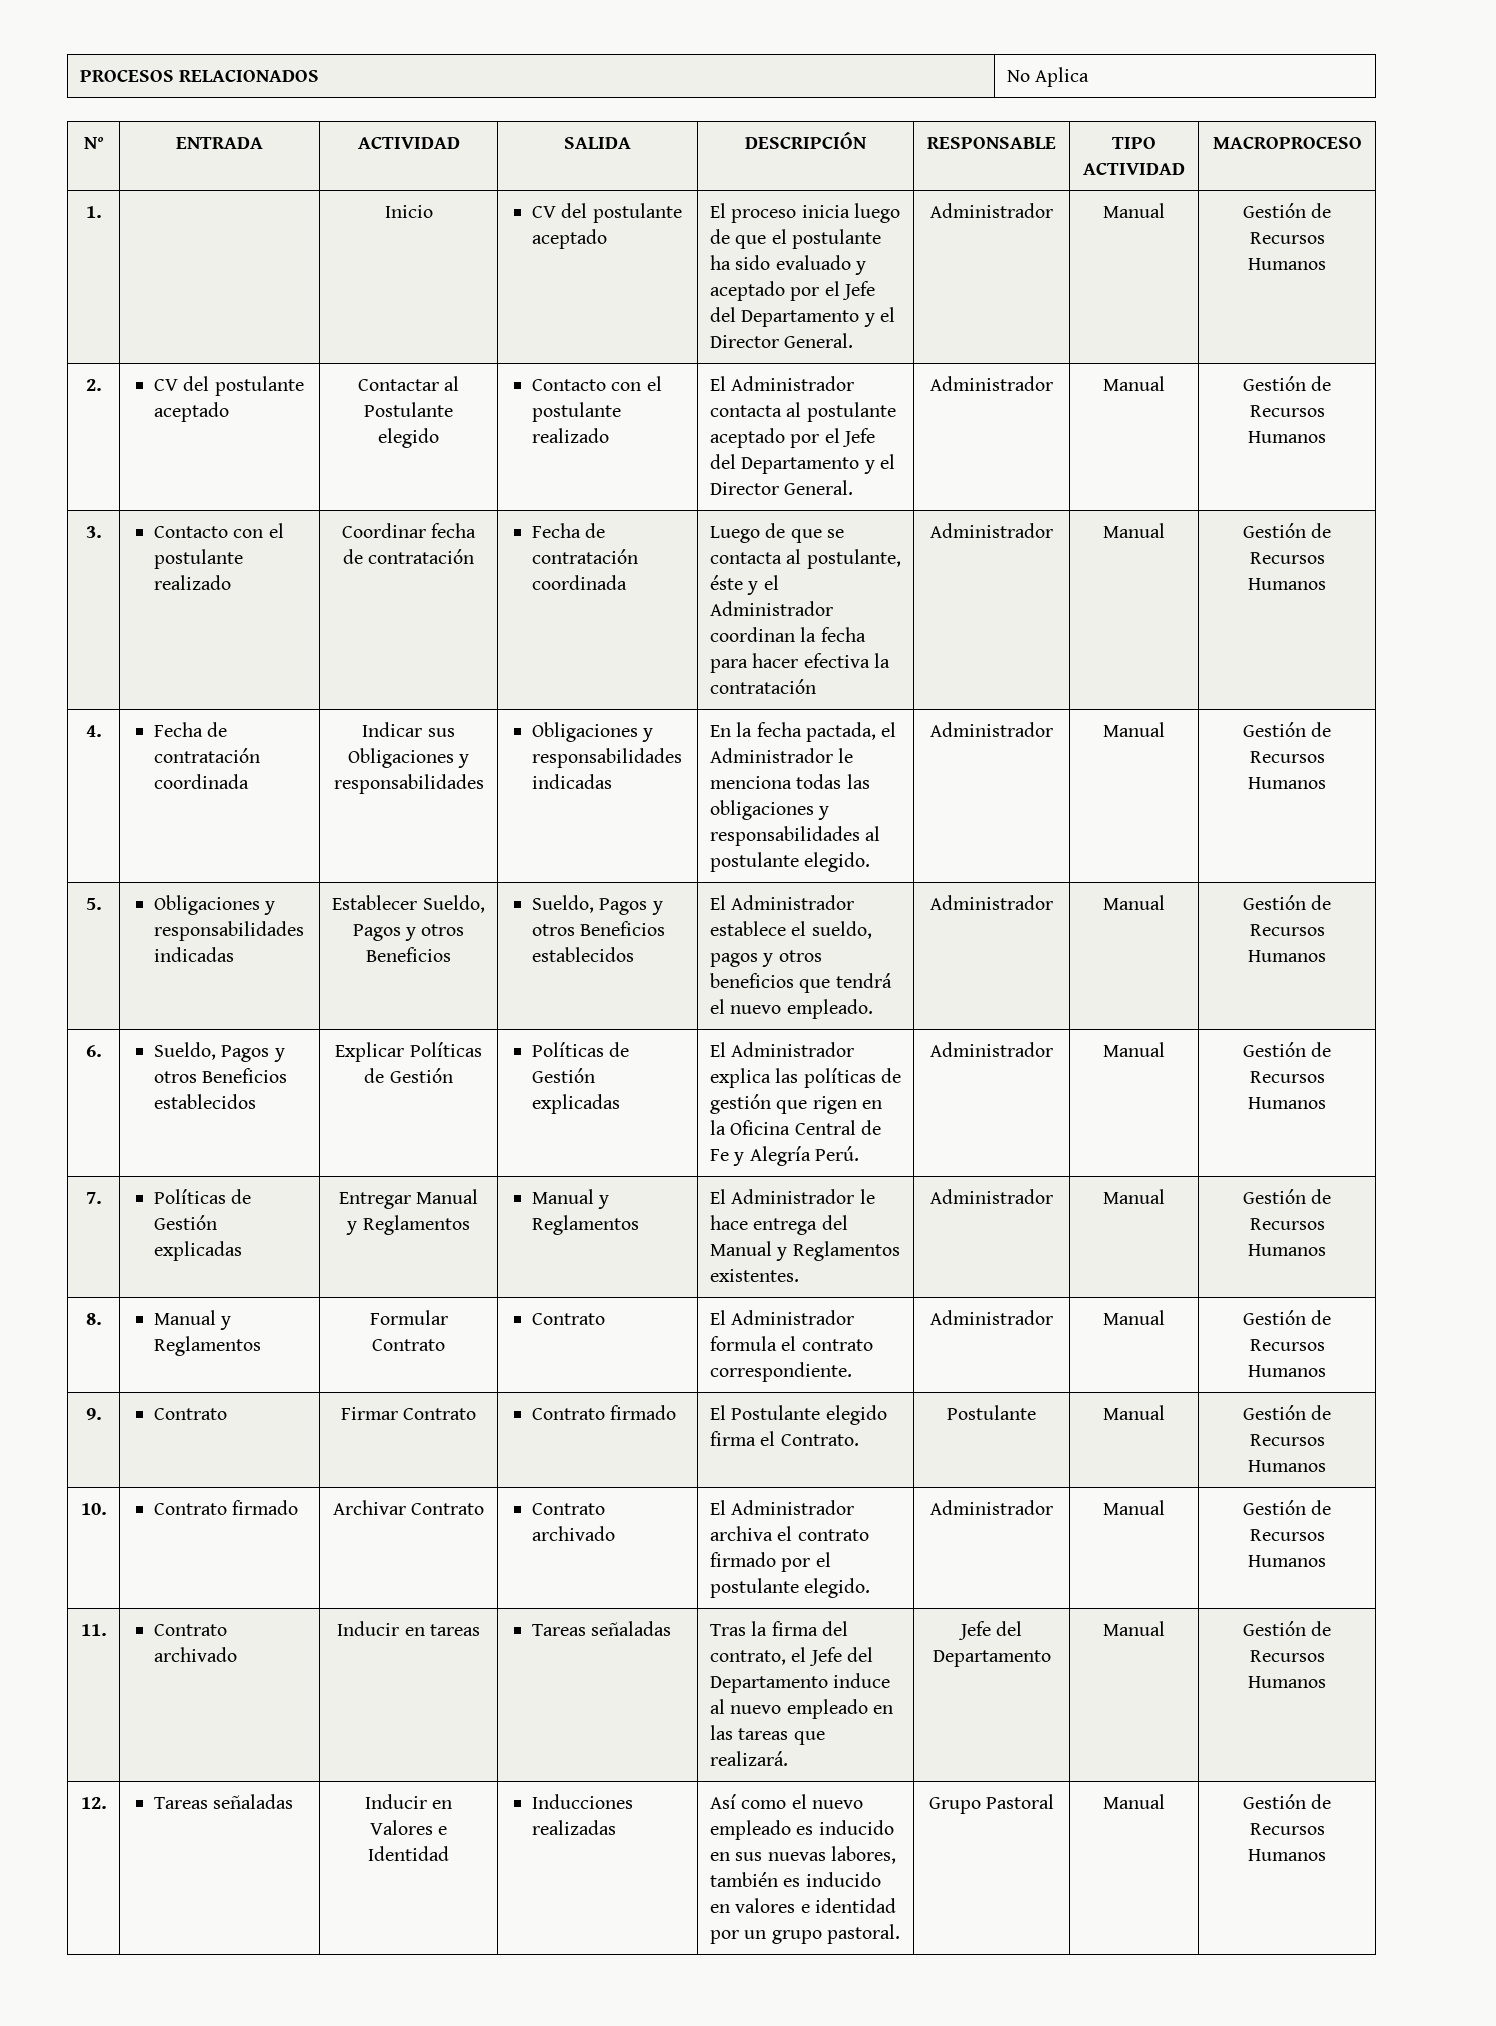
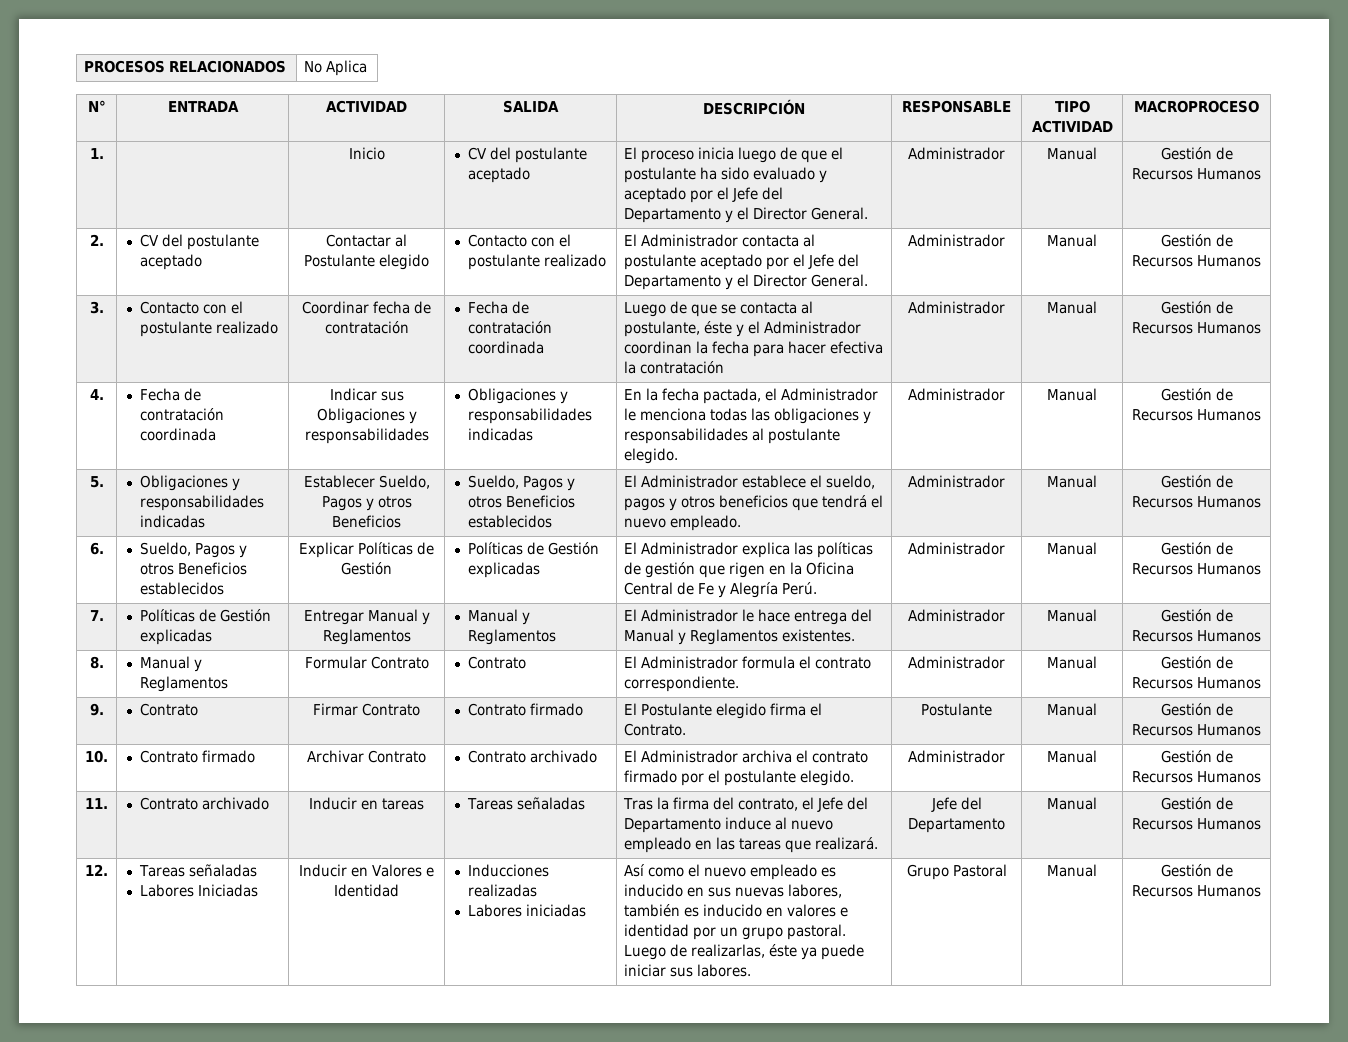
(294, 1801) none -> [139,884,258,897] // Labores Iniciadas
(616, 1827) none -> [467,904,586,917] // Labores iniciadas
(901, 1934) none -> [624,944,865,960] [624,964,752,977] Luego de realizarlas, éste ya puede iniciar sus labores.

